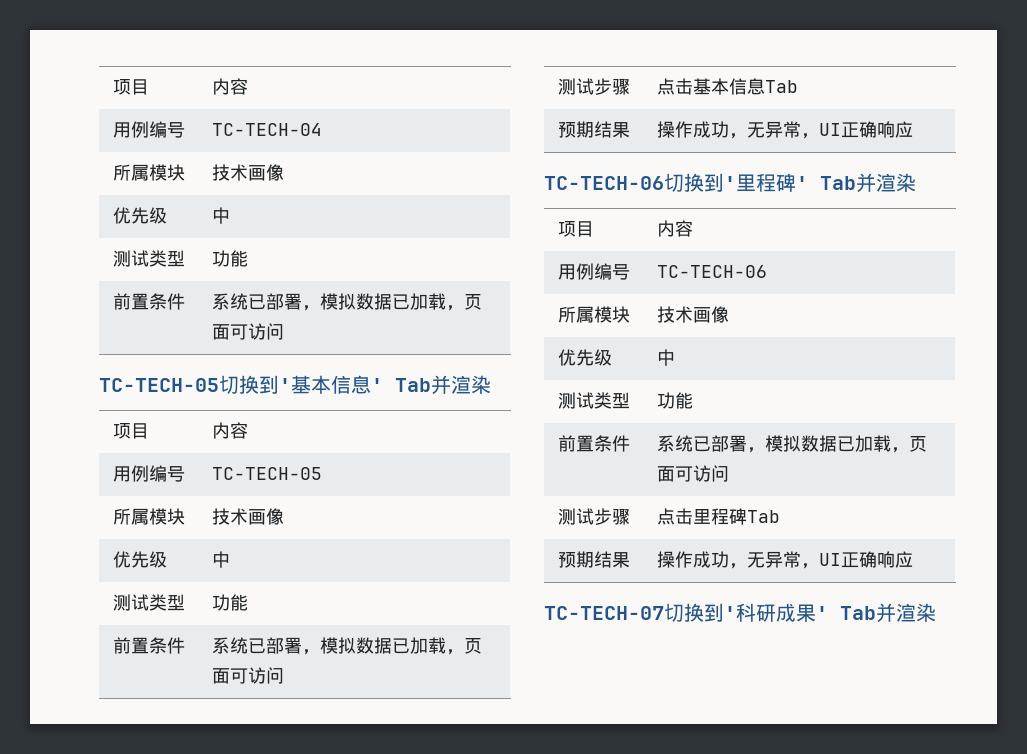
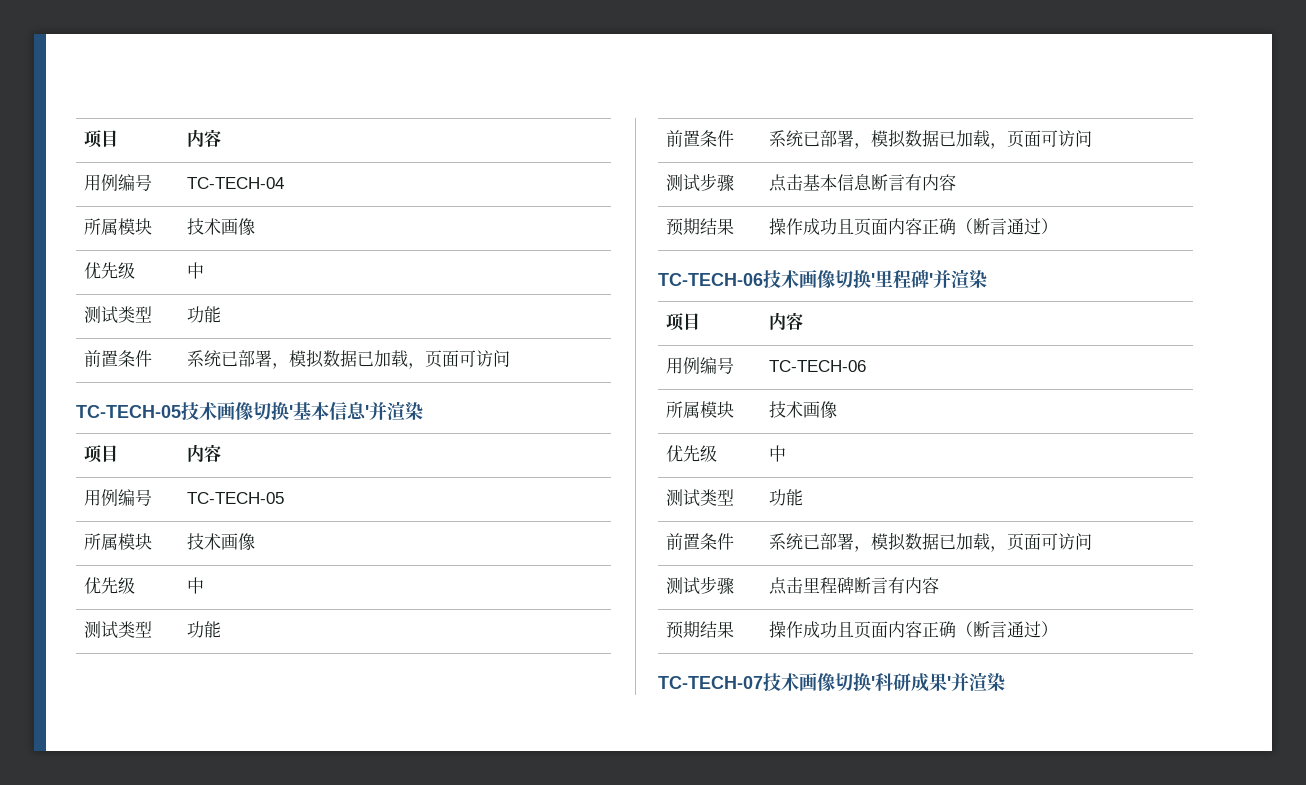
[219,375,279,394] 切换到 -> [181,401,289,420] 技术画像切换
[395,378,431,392] Tab -> (369, 411) none
[764,80,798,93] [557,121,630,138] [656,121,913,139] [544,173,724,192] Tab // 预期结果 | 操作成功，无异常，UI正确响应 // TC-TECH-06切换到 -> [871,174,957,191] [666,218,735,236] [769,218,1059,236] [658,269,871,288] 断言有内容 // 预期结果 | 操作成功且页面内容正确（断言通过） // TC-TECH-06技术画像切换
[820,176,856,190] Tab -> (933, 279) none
[746,510,780,523] [557,551,630,568] [656,551,913,569] [544,603,724,622] Tab // 预期结果 | 操作成功，无异常，UI正确响应 // TC-TECH-07切换到 -> [854,577,940,594] [666,621,735,639] [769,621,1059,639] [658,672,871,691] 断言有内容 // 预期结果 | 操作成功且页面内容正确（断言通过） // TC-TECH-07技术画像切换
[840,606,876,620] Tab -> (951, 682) none

